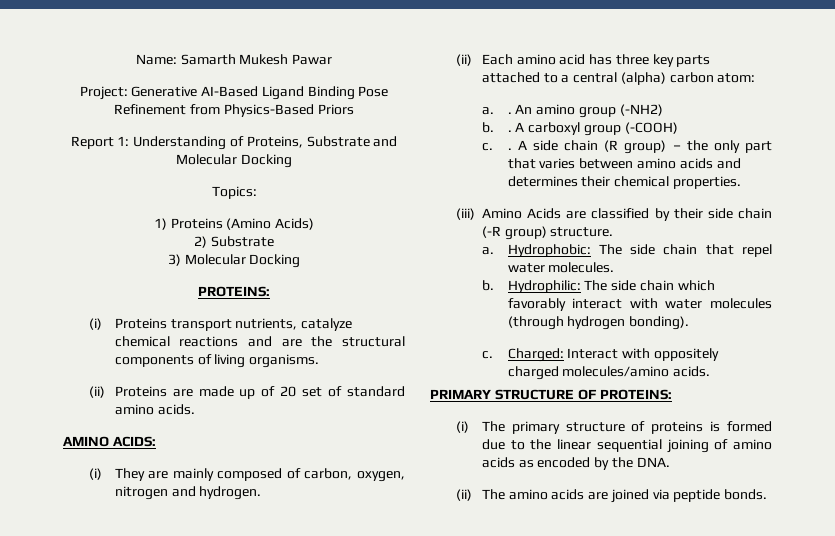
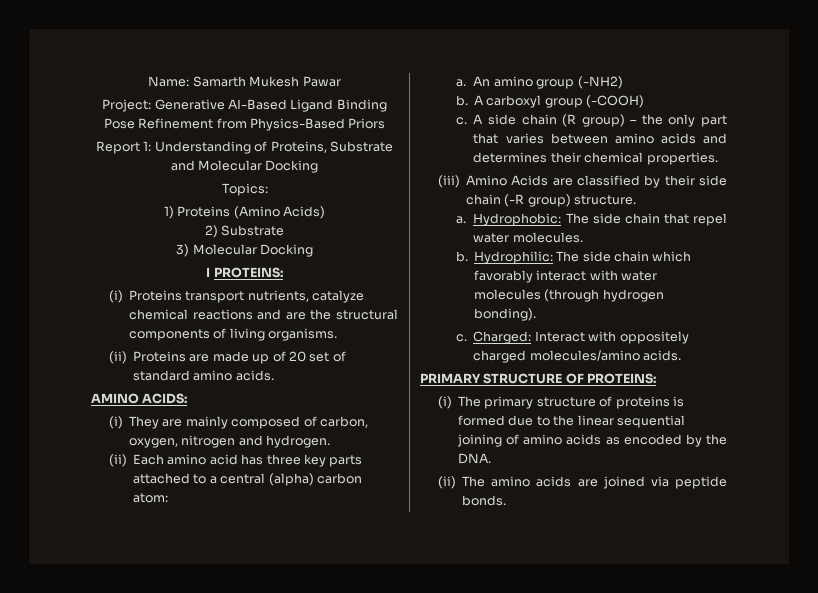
(301, 261) none -> [206,267,211,277] I
[507,112,512,114] . -> (466, 83) none
[507,130,512,132] . -> (468, 100) none
[507,148,512,150] . -> (467, 121) none

